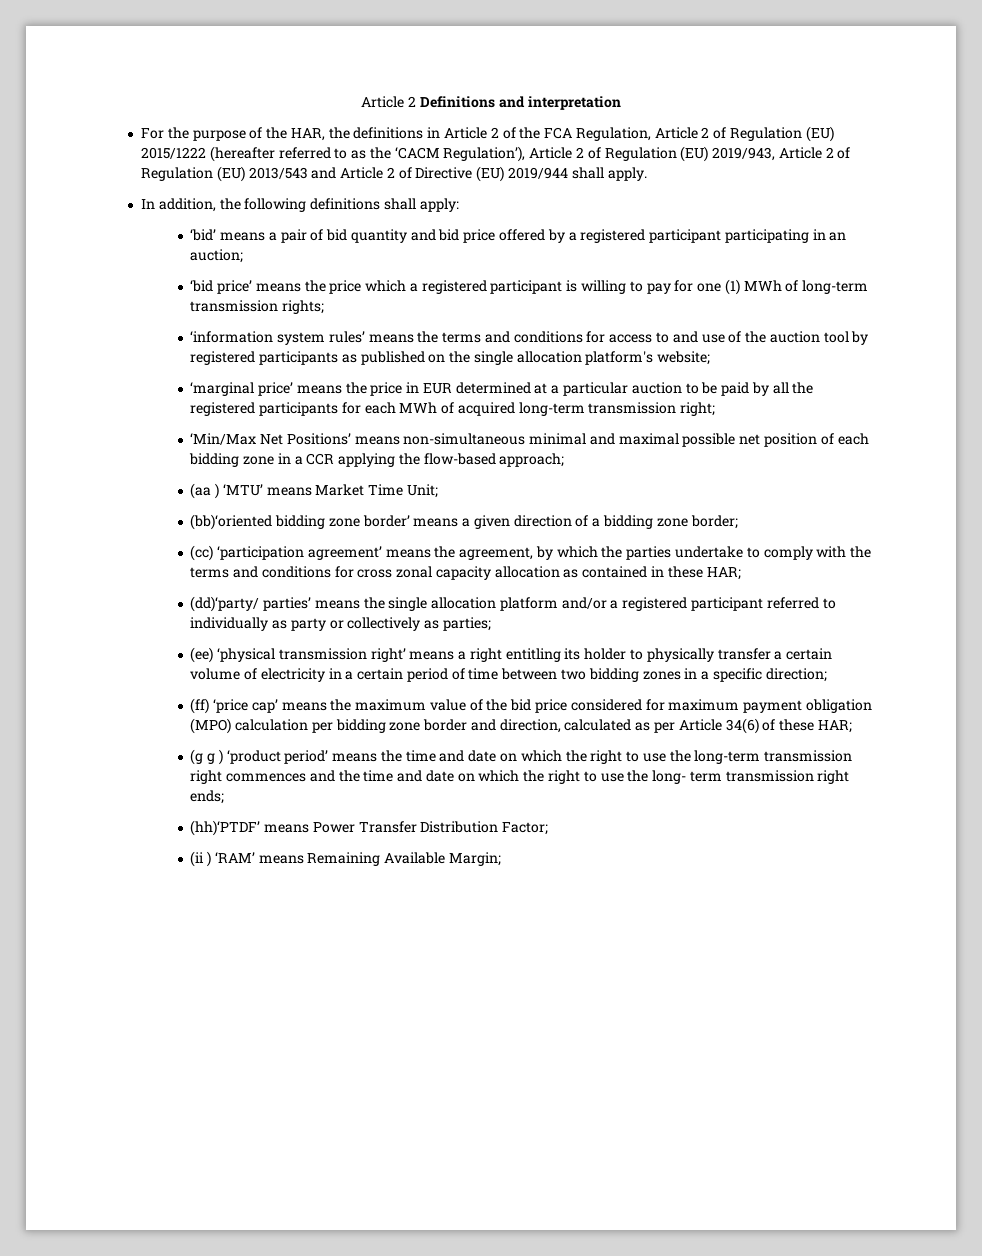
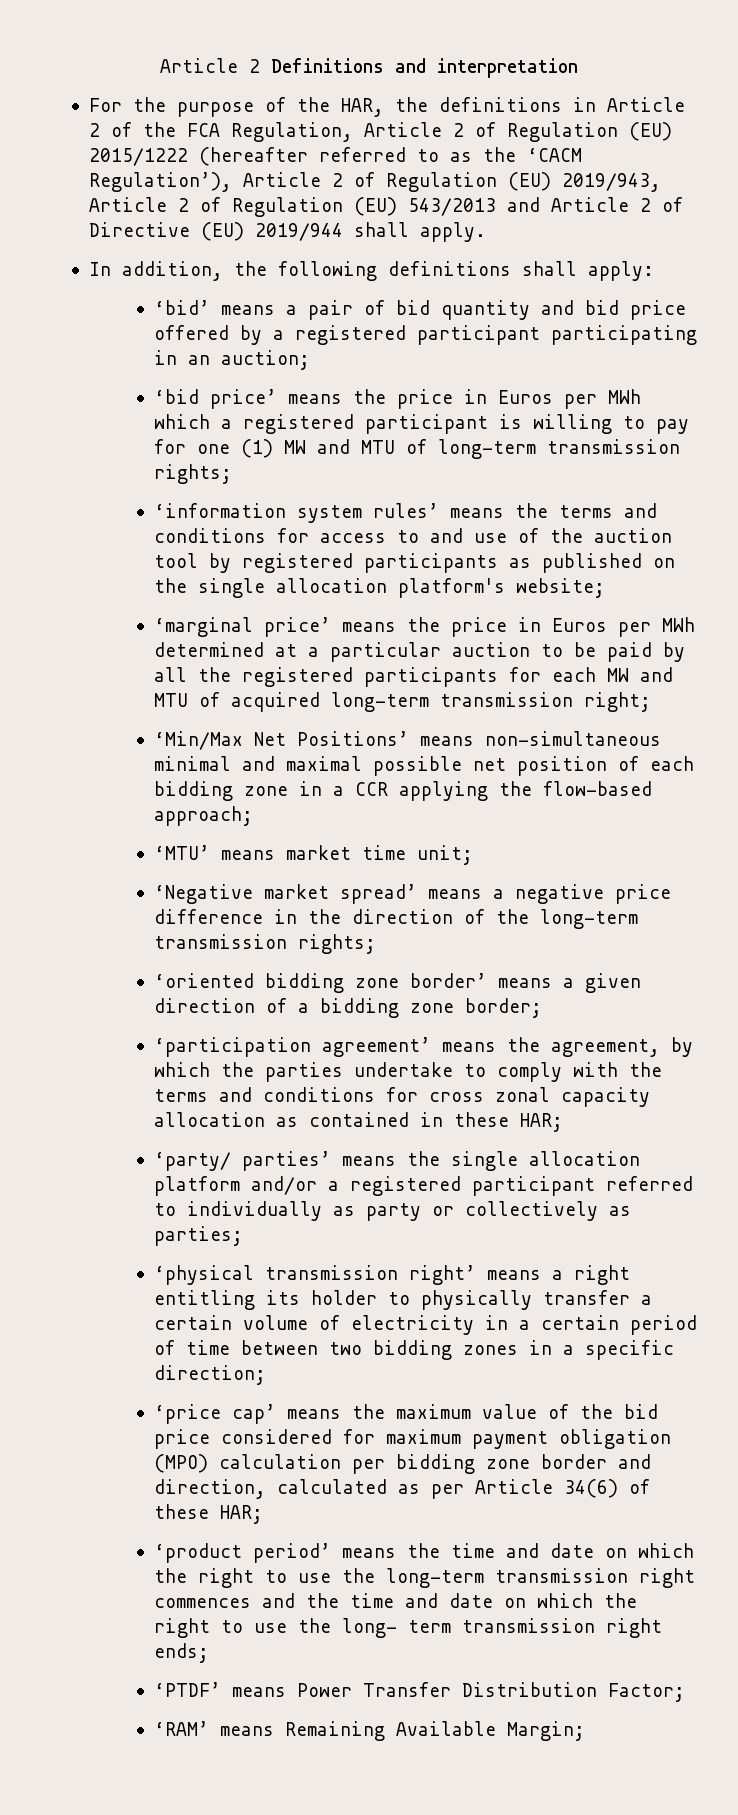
[248,167,308,179] 2013/543 -> [407,198,496,216] 543/2013
(362, 287) none -> [464,389,642,409] in Euros per MWh
[743,280,782,291] MWh -> [284,439,396,454] MW and MTU
[422,383,452,394] EUR -> [552,617,696,637] Euros per MWh
[399,402,438,413] MWh -> [607,667,674,682] [154,693,189,707] MW and MTU
[190,483,438,499] [190,514,273,530] (aa ) ‘MTU’ means Market Time Unit; // (bb)‘oriented -> [154,845,474,865] [154,884,672,904] [154,909,639,929] [154,934,377,954] [154,973,255,988] ‘MTU’ means market time unit; // ‘Negative market spread’ means a negative price difference in the direction of the long-term transmission rights; // ‘oriented
[190,545,214,561] (cc) -> (543, 1008) none
[190,596,260,612] (dd)‘party/ -> [154,1152,232,1171] ‘party/
[190,647,214,663] (ee) -> (244, 1236) none
[190,698,210,714] (ff) -> (267, 1375) none
[190,749,223,765] (g g ) -> (264, 1514) none
[190,820,261,836] (hh)‘PTDF’ -> [154,1682,222,1697] ‘PTDF’
[190,851,211,867] (ii ) -> (686, 1692) none

